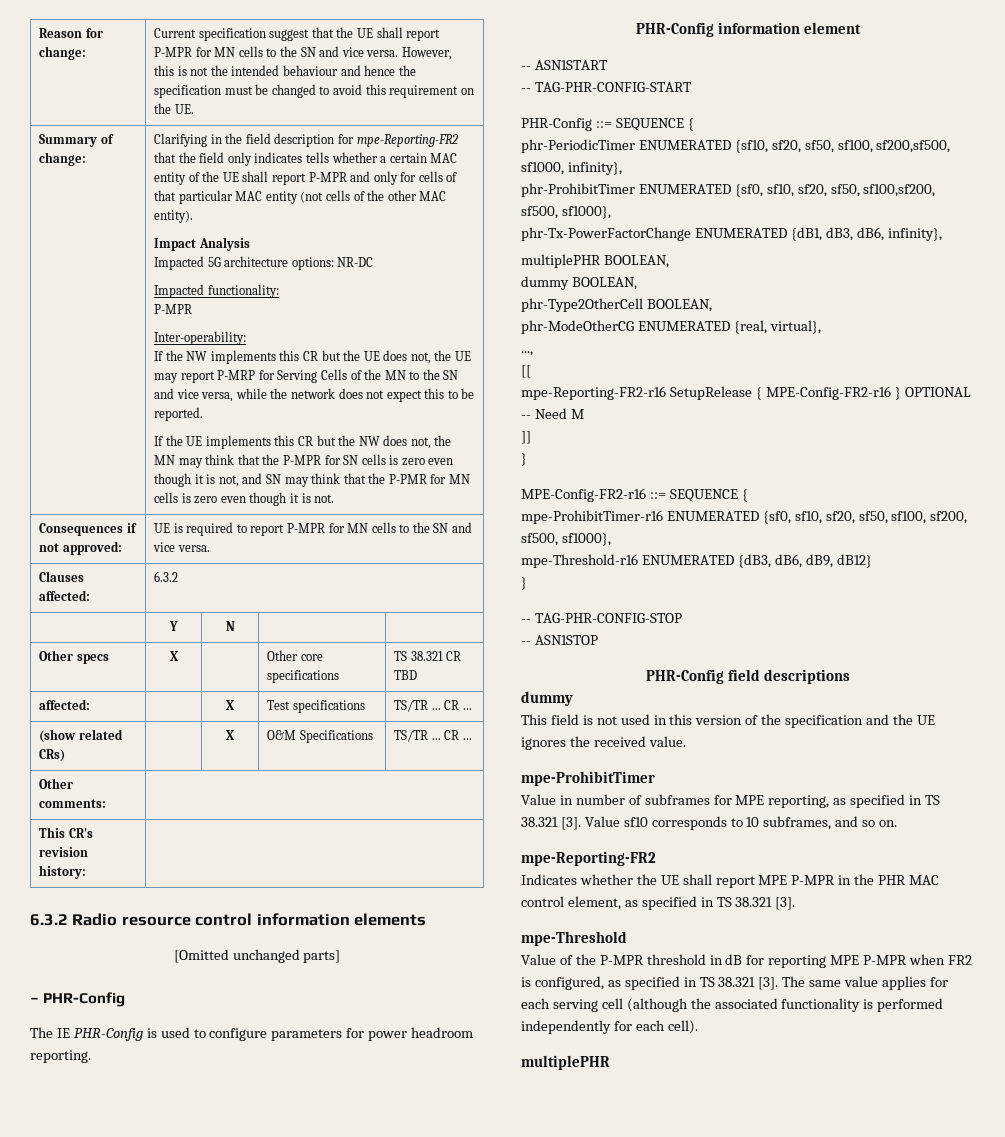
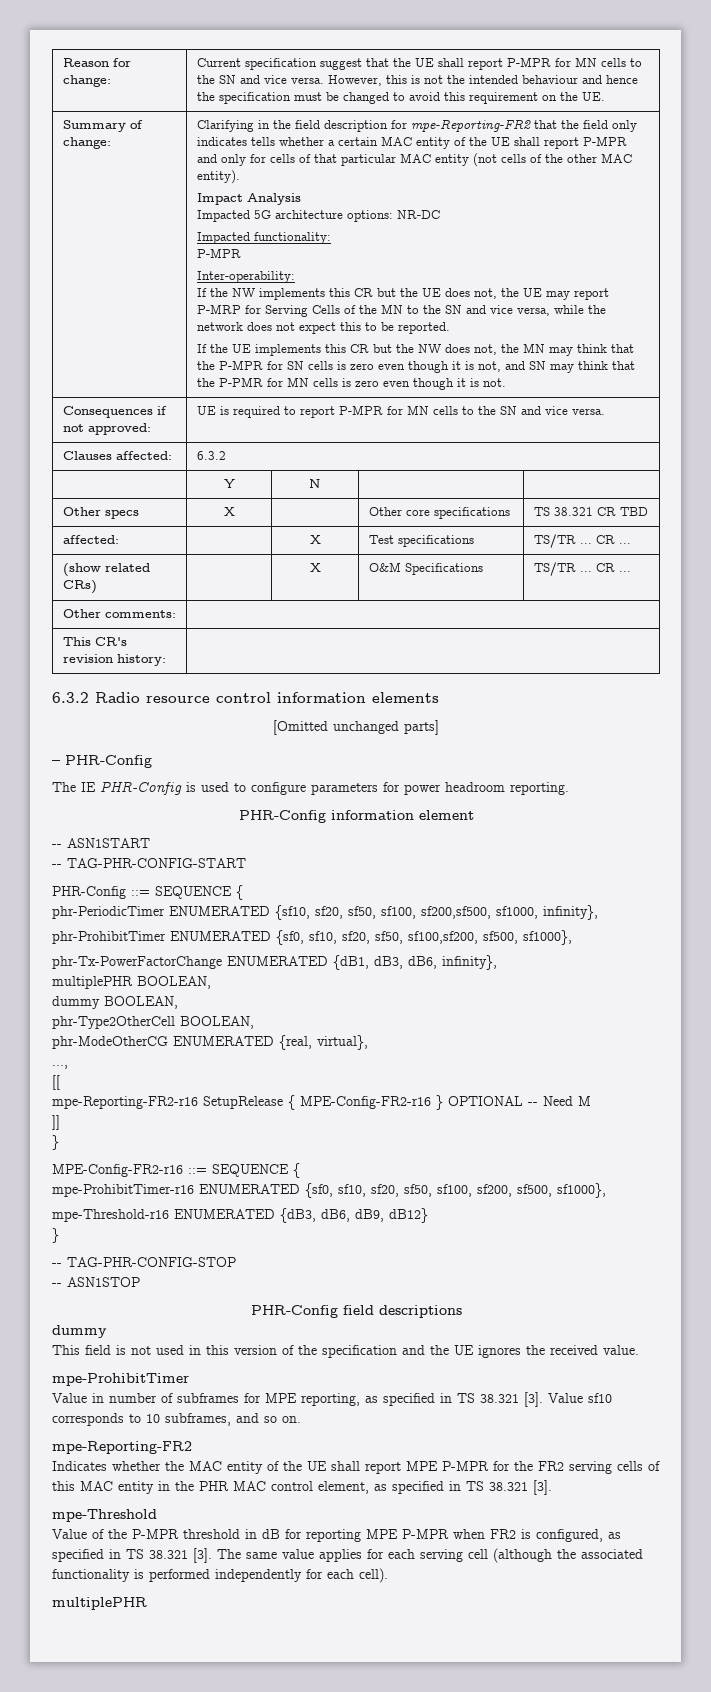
(657, 879) none -> [189,1461,302,1474] MAC entity of the
(836, 880) none -> [493,1461,660,1474] [52,1481,154,1494] for the FR2 serving cells of this MAC entity

